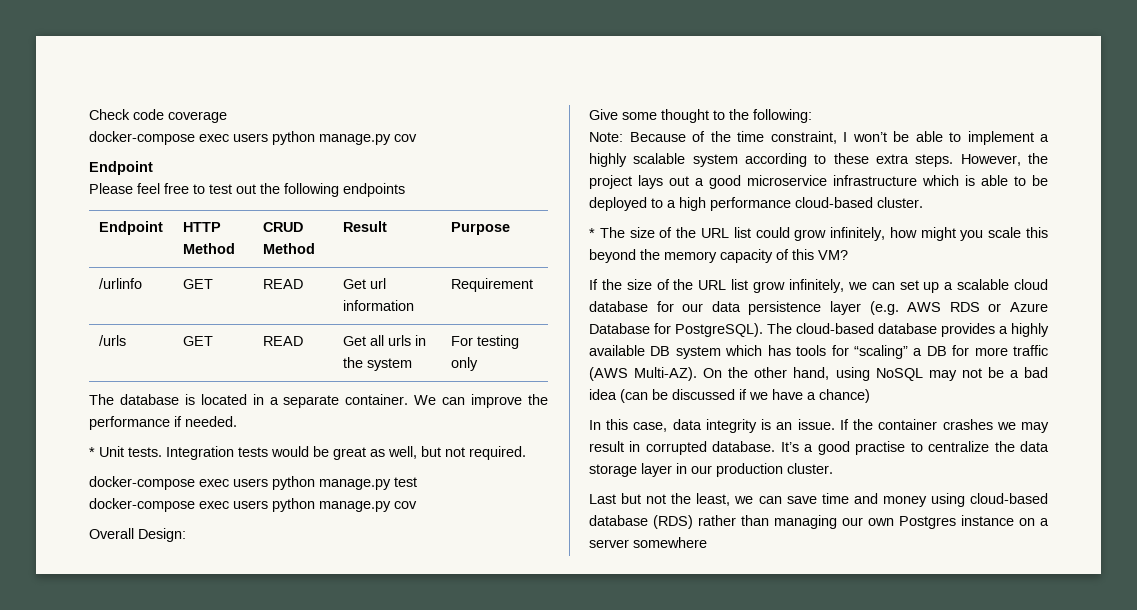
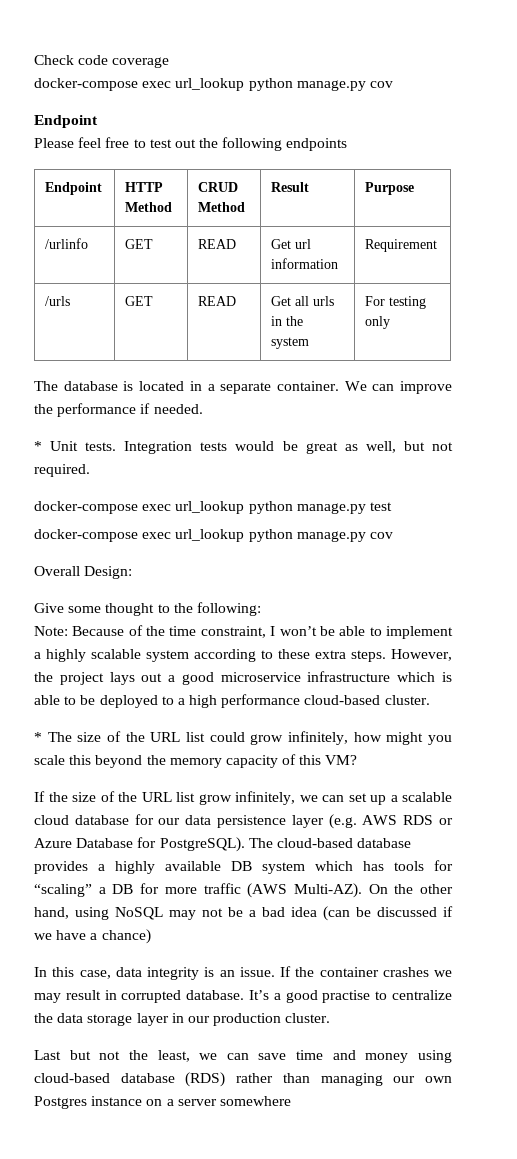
[233,133,268,142] users -> [175,78,245,91] url_lookup
[233,478,268,487] users -> [175,501,245,514] url_lookup
[233,500,268,509] users -> [175,529,245,542] url_lookup

